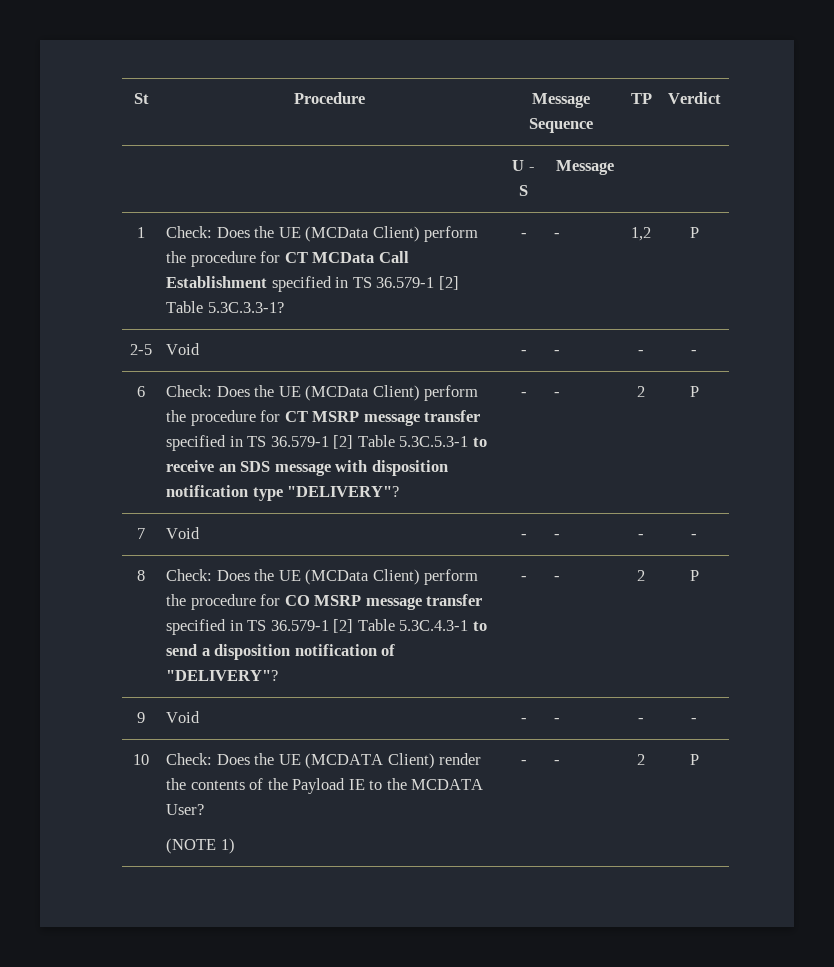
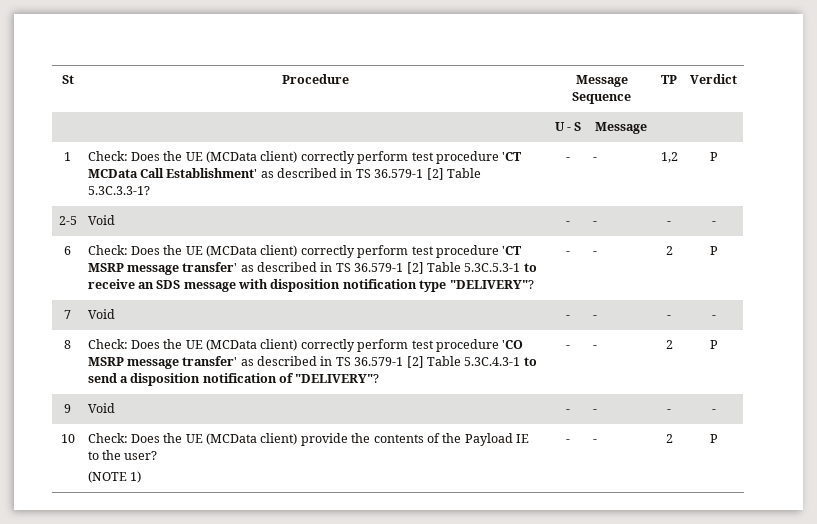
[372,226,479,242] [166,251,409,267] [166,276,332,292] Client) perform the procedure for CT MCData Call Establishment specified -> [260,151,523,164] [87,168,338,178] client) correctly perform test procedure 'CT MCData Call Establishment' as described
[372,385,479,401] [166,410,481,426] [166,435,227,451] Client) perform the procedure for CT MSRP message transfer specified -> [260,245,523,258] [87,262,318,275] client) correctly perform test procedure 'CT MSRP message transfer' as described
[372,569,479,585] [166,594,483,610] [166,619,227,635] Client) perform the procedure for CO MSRP message transfer specified -> [260,339,524,352] [87,356,318,369] client) correctly perform test procedure 'CO MSRP message transfer' as described
[305,753,482,769] (MCDATA Client) render -> [206,433,348,446] (MCData client) provide
[411,779,484,790] [166,804,205,815] MCDATA User? -> [124,451,158,460] user?

